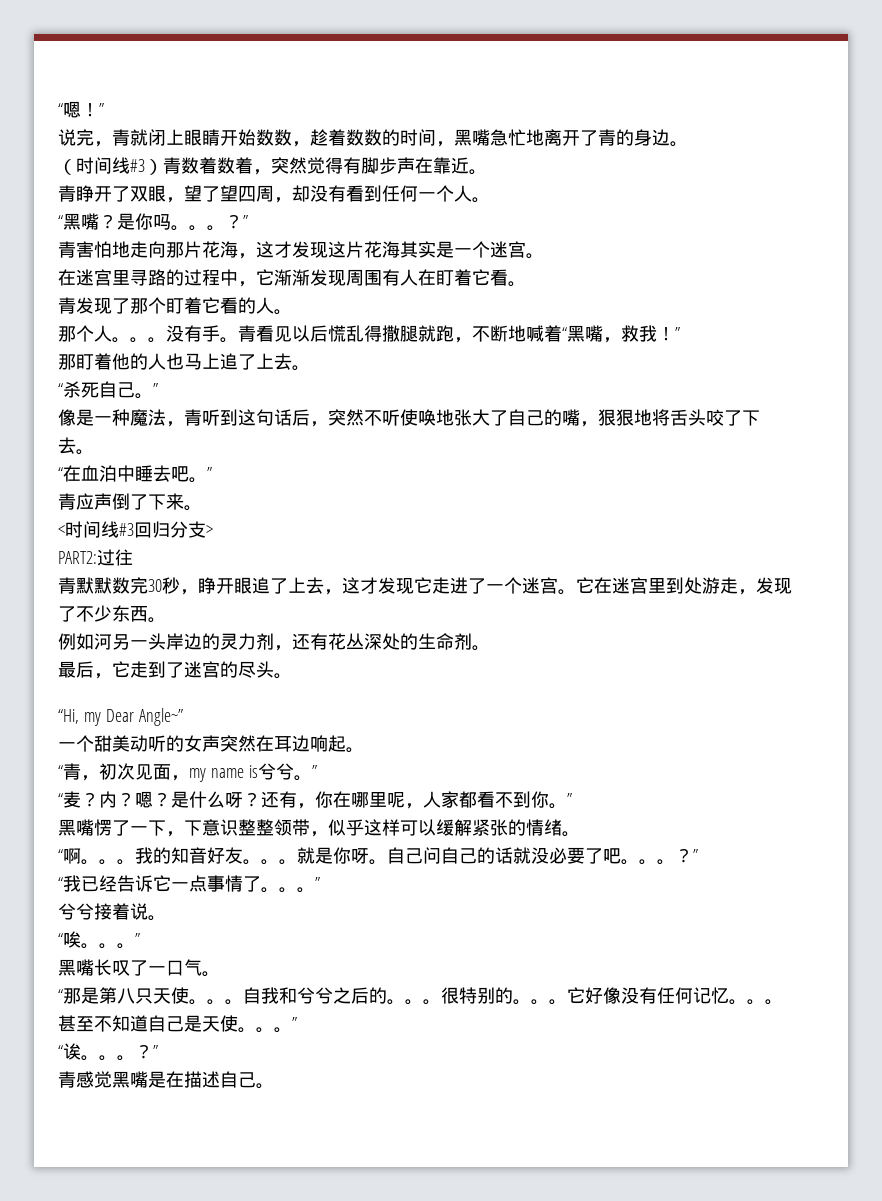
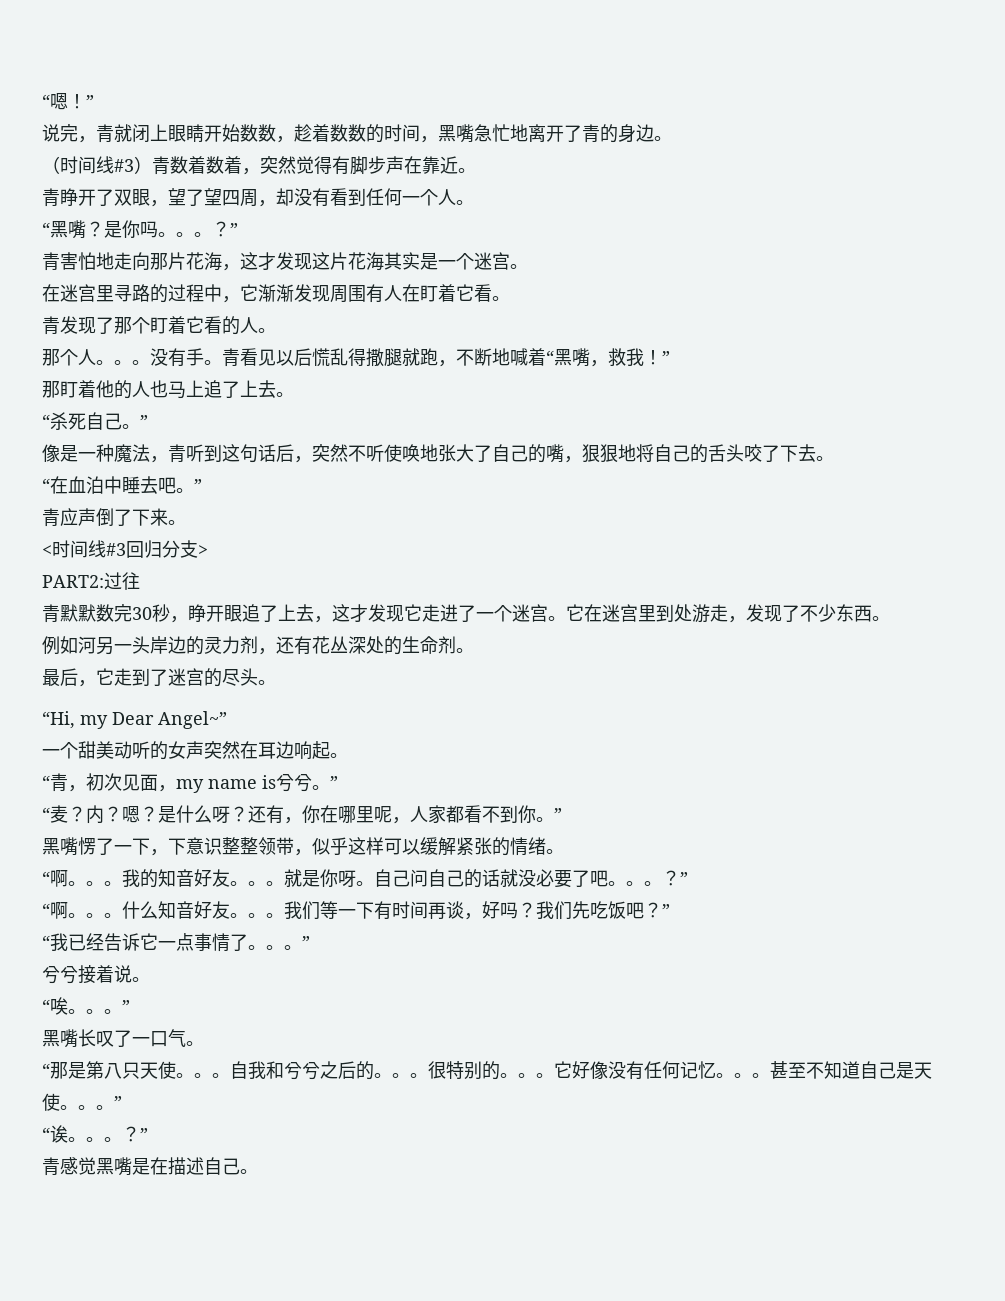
(670, 417) none -> [654,444,708,463] 自己的
[138,708,183,726] Angle~” -> [158,711,227,729] Angel~”
(698, 855) none -> [42,901,670,920] // “啊。。。什么知音好友。。。我们等一下有时间再谈，好吗？我们先吃饭吧？”

